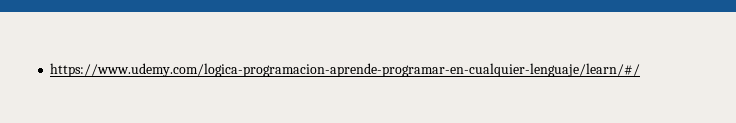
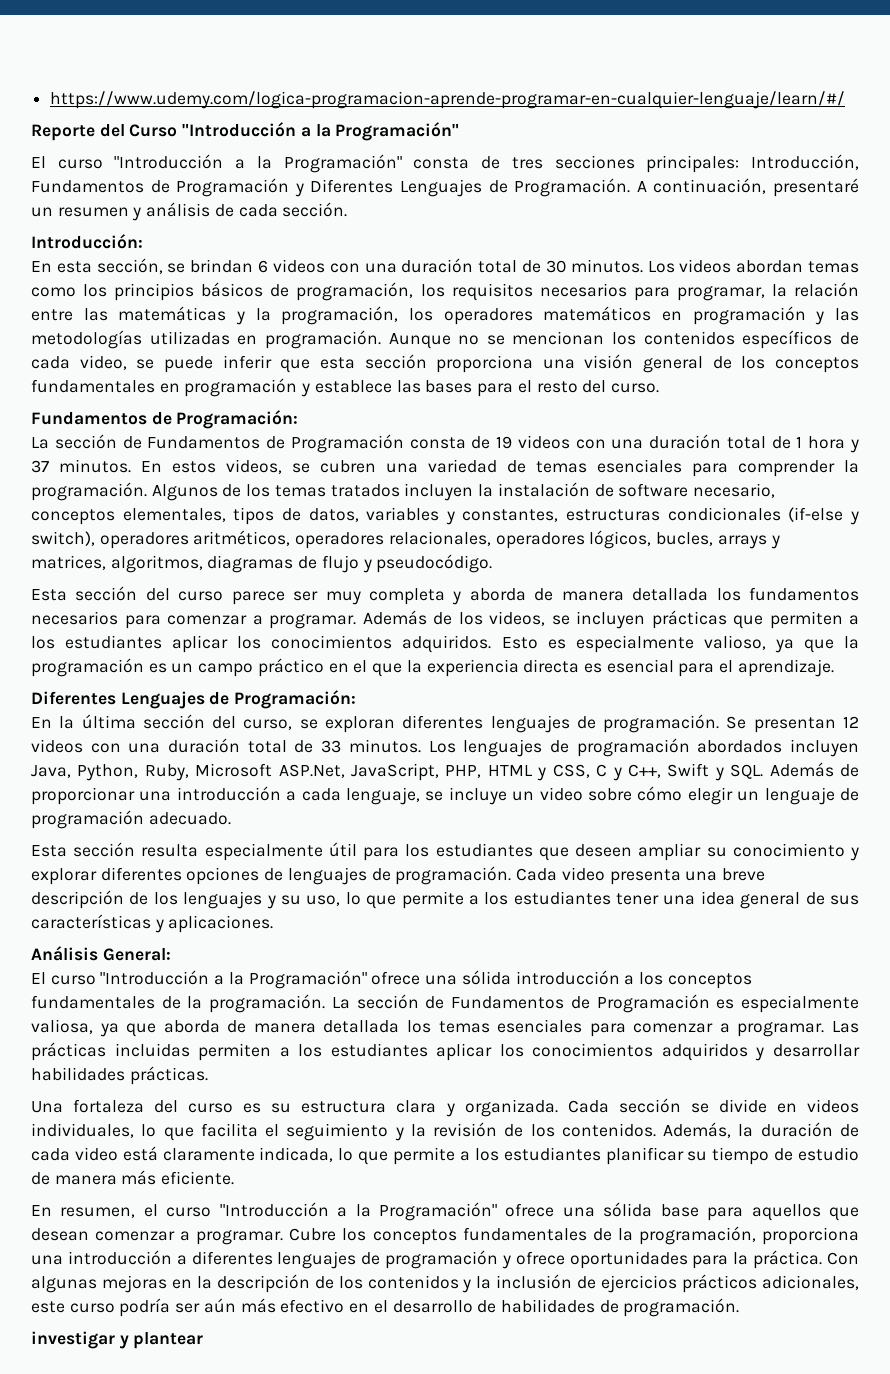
(641, 70) none -> [31,122,460,141] [31,154,860,173] [31,178,860,197] [31,202,348,221] [31,234,143,249] [31,258,860,274] [31,282,860,301] [31,306,859,325] [31,330,859,349] [31,354,859,373] [31,378,659,397] [31,410,299,429] [31,434,859,453] [31,459,859,477] [31,482,775,501] [31,507,859,525] [31,530,780,549] [31,554,493,573] [31,586,860,605] [31,610,859,629] [31,635,860,653] [31,658,834,677] [31,690,357,709] [31,714,860,733] [31,738,860,757] [31,762,859,781] [31,786,859,805] [31,810,231,829] [31,842,860,861] [31,866,765,885] [31,890,860,909] [31,914,274,933] [31,946,171,961] [31,970,752,989] [31,994,860,1013] [31,1019,859,1037] [31,1042,860,1061] [31,1066,208,1085] [31,1098,860,1117] [31,1122,859,1141] [31,1146,860,1165] [31,1170,235,1185] [31,1202,860,1221] [31,1226,859,1245] [31,1250,859,1269] [31,1274,860,1293] [31,1298,740,1317] [31,1331,204,1349] // Reporte del Curso "Introducción a la Programación" // El curso "Introducción a la Programación" consta de tres secciones principales: Introducción, Fundamentos de Programación y Diferentes Lenguajes de Programación. A continuación, presentaré un resumen y análisis de cada sección. // Introducción: // En esta sección, se brindan 6 videos con una duración total de 30 minutos. Los videos abordan temas como los principios básicos de programación, los requisitos necesarios para programar, la relación entre las matemáticas y la programación, los operadores matemáticos en programación y las metodologías utilizadas en programación. Aunque no se mencionan los contenidos específicos de cada video, se puede inferir que esta sección proporciona una visión general de los conceptos fundamentales en programación y establece las bases para el resto del curso. // Fundamentos de Programación: // La sección de Fundamentos de Programación consta de 19 videos con una duración total de 1 hora y 37 minutos. En estos videos, se cubren una variedad de temas esenciales para comprender la programación. Algunos de los temas tratados incluyen la instalación de software necesario, conceptos elementales, tipos de datos, variables y constantes, estructuras condicionales (if-else y switch), operadores aritméticos, operadores relacionales, operadores lógicos, bucles, arrays y matrices, algoritmos, diagramas de flujo y pseudocódigo. // Esta sección del curso parece ser muy completa y aborda de manera detallada los fundamentos necesarios para comenzar a programar. Además de los videos, se incluyen prácticas que permiten a los estudiantes aplicar los conocimientos adquiridos. Esto es especialmente valioso, ya que la programación es un campo práctico en el que la experiencia directa es esencial para el aprendizaje. // Diferentes Lenguajes de Programación: // En la última sección del curso, se exploran diferentes lenguajes de programación. Se presentan 12 videos con una duración total de 33 minutos. Los lenguajes de programación abordados incluyen Java, Python, Ruby, Microsoft ASP.Net, JavaScript, PHP, HTML y CSS, C y C++, Swift y SQL. Además de proporcionar una introducción a cada lenguaje, se incluye un video sobre cómo elegir un lenguaje de programación adecuado. // Esta sección resulta especialmente útil para los estudiantes que deseen ampliar su conocimiento y explorar diferentes opciones de lenguajes de programación. Cada video presenta una breve descripción de los lenguajes y su uso, lo que permite a los estudiantes tener una idea general de sus características y aplicaciones. // Análisis General: // El curso "Introducción a la Programación" ofrece una sólida introducción a los conceptos fundamentales de la programación. La sección de Fundamentos de Programación es especialmente valiosa, ya que aborda de manera detallada los temas esenciales para comenzar a programar. Las prácticas incluidas permiten a los estudiantes aplicar los conocimientos adquiridos y desarrollar habilidades prácticas. // Una fortaleza del curso es su estructura clara y organizada. Cada sección se divide en videos individuales, lo que facilita el seguimiento y la revisión de los contenidos. Además, la duración de cada video está claramente indicada, lo que permite a los estudiantes planificar su tiempo de estudio de manera más eficiente. // En resumen, el curso "Introducción a la Programación" ofrece una sólida base para aquellos que desean comenzar a programar. Cubre los conceptos fundamentales de la programación, proporciona una introducción a diferentes lenguajes de programación y ofrece oportunidades para la práctica. Con algunas mejoras en la descripción de los contenidos y la inclusión de ejercicios prácticos adicionales, este curso podría ser aún más efectivo en el desarrollo de habilidades de programación. // investigar y plantear

